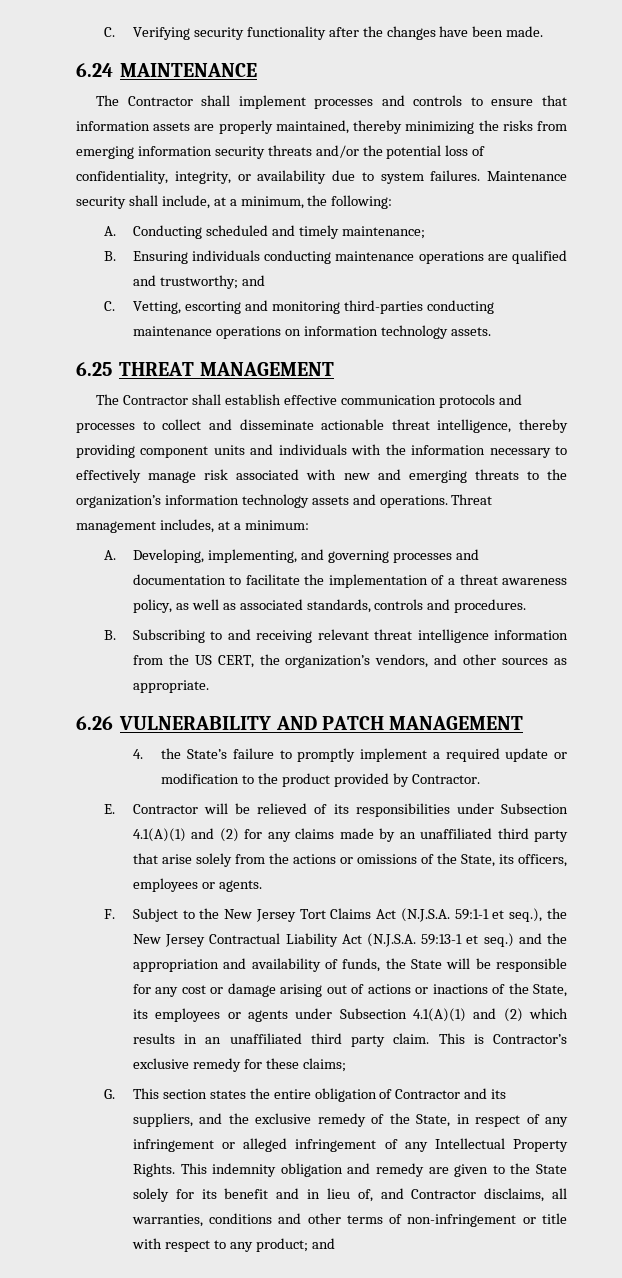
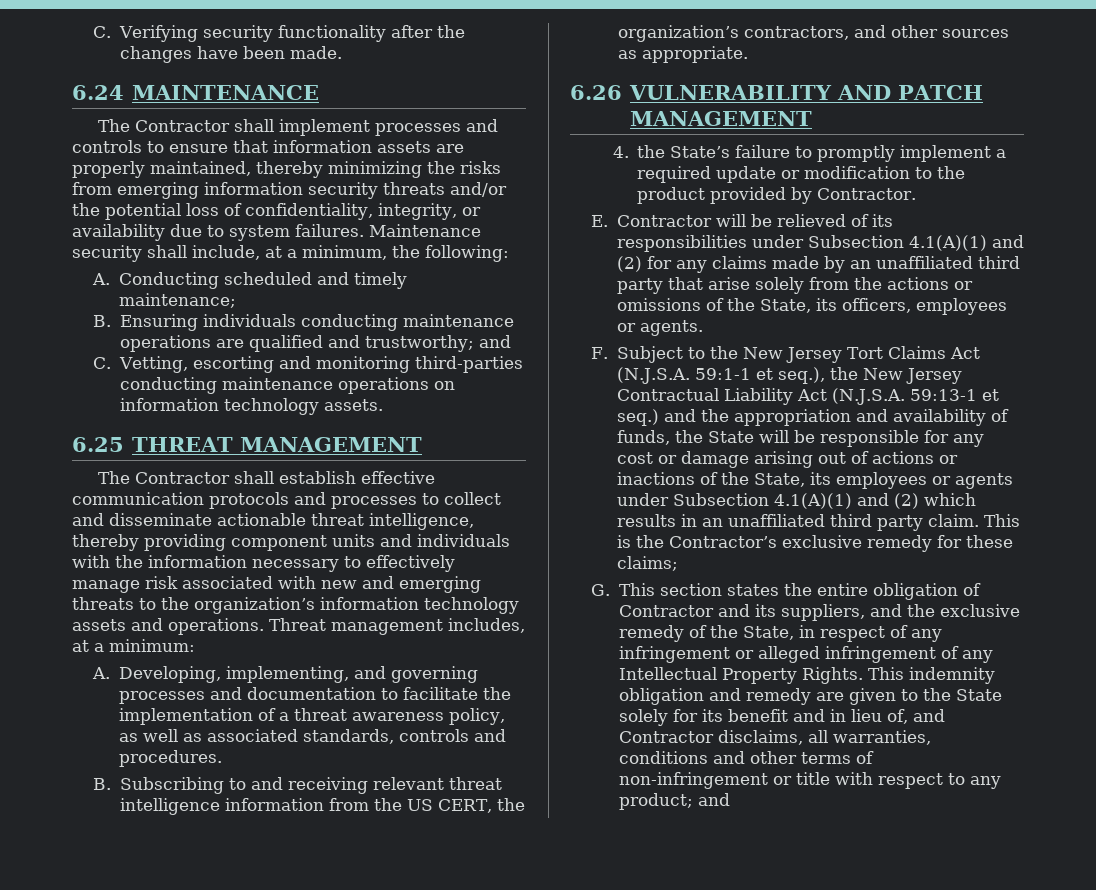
[375,654,429,668] vendors, -> [743,26,849,40] contractors,
(484, 1039) none -> [635,535,664,548] the

